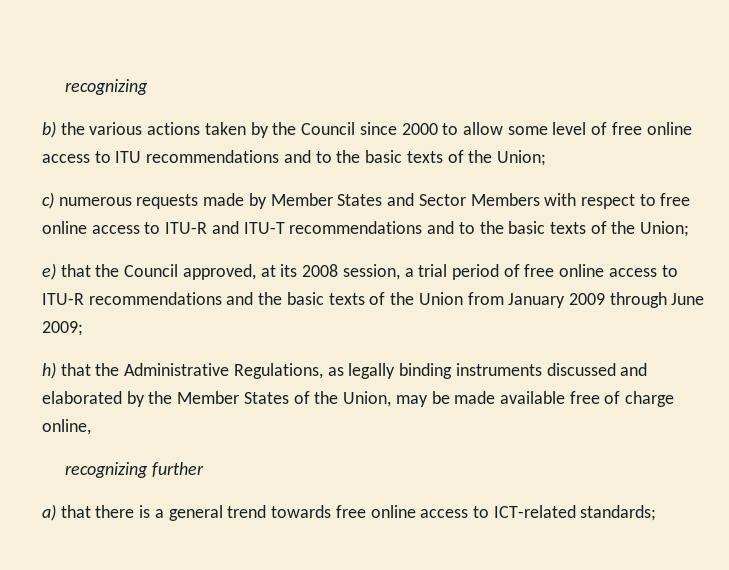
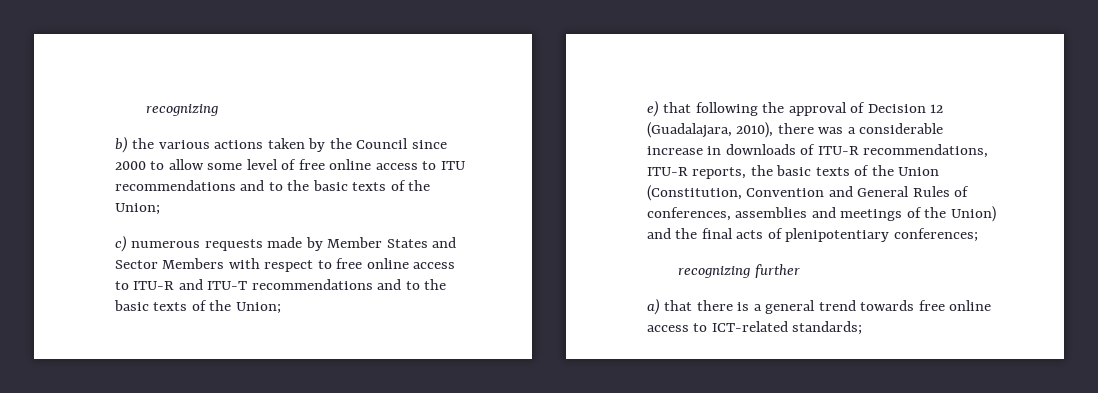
[95,264,678,280] [42,292,254,305] the Council approved, at its 2008 session, a trial period of free online access to ITU-R recommendations and -> [695,102,944,116] [647,122,944,138] [647,144,989,158] [647,167,747,179] following the approval of Decision 12 (Guadalajara, 2010), there was a considerable increase in downloads of ITU-R recommendations, ITU-R reports,
[467,292,705,308] [42,321,83,336] [42,362,648,379] [42,391,675,407] [42,419,91,435] from January 2009 through June 2009; // h) that the Administrative Regulations, as legally binding instruments discussed and elaborated by the Member States of the Union, may be made available free of charge online, -> [647,185,970,201] [647,206,996,222] [647,228,978,242] (Constitution, Convention and General Rules of conferences, assemblies and meetings of the Union) and the final acts of plenipotentiary conferences;

